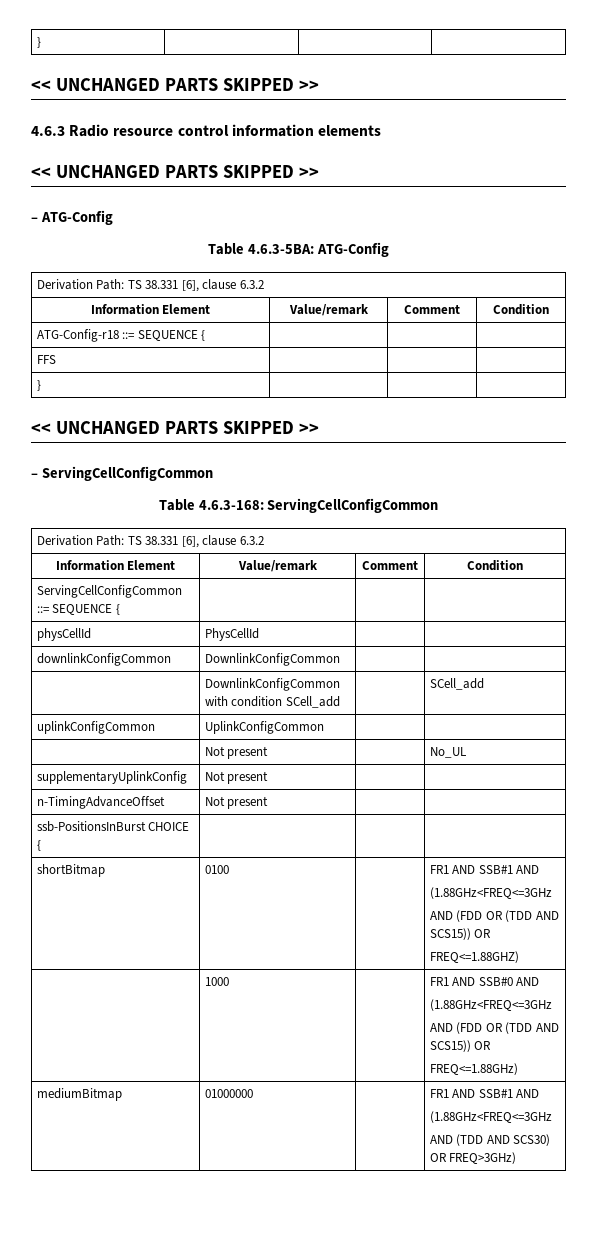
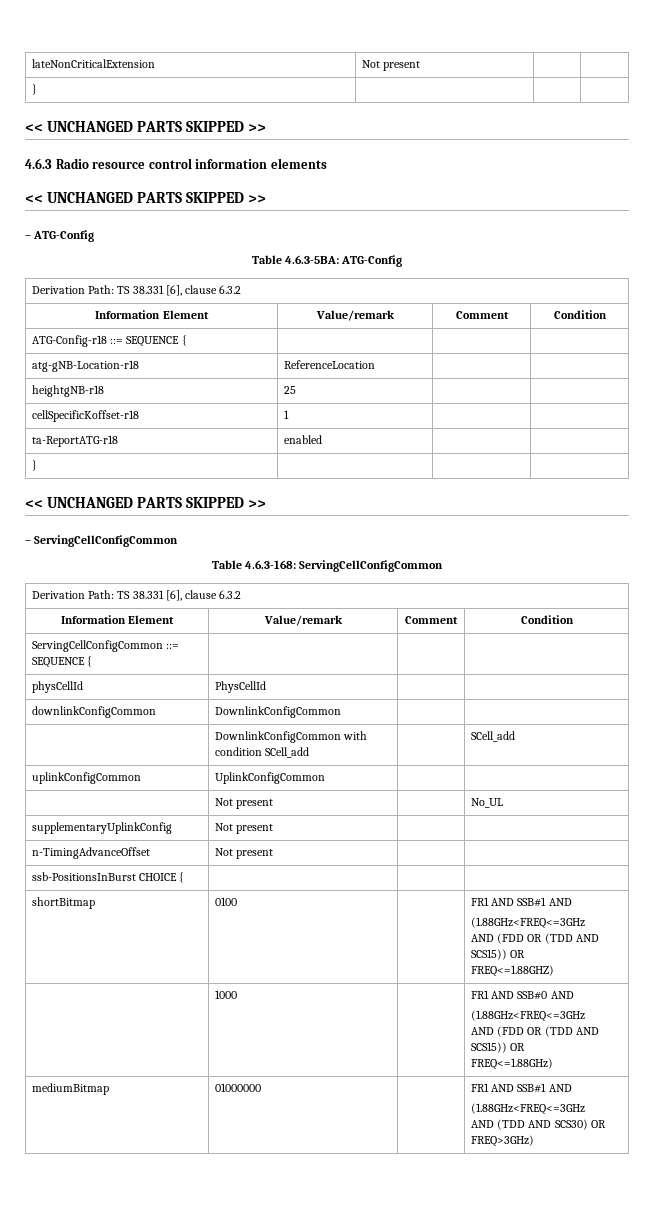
(36, 42) none -> [31,59,155,68] [361,60,421,71] lateNonCriticalExtension | Not present | | //
[36,355,56,364] FFS | -> [31,360,139,372] [283,360,375,369] [31,385,104,397] [283,386,296,394] [31,410,139,422] [283,410,289,419] [31,435,118,447] [283,435,322,444] atg-gNB-Location-r18 | ReferenceLocation | | // heightgNB-r18 | 25 | | // cellSpecificKoffset-r18 | 1 | | // ta-ReportATG-r18 | enabled

